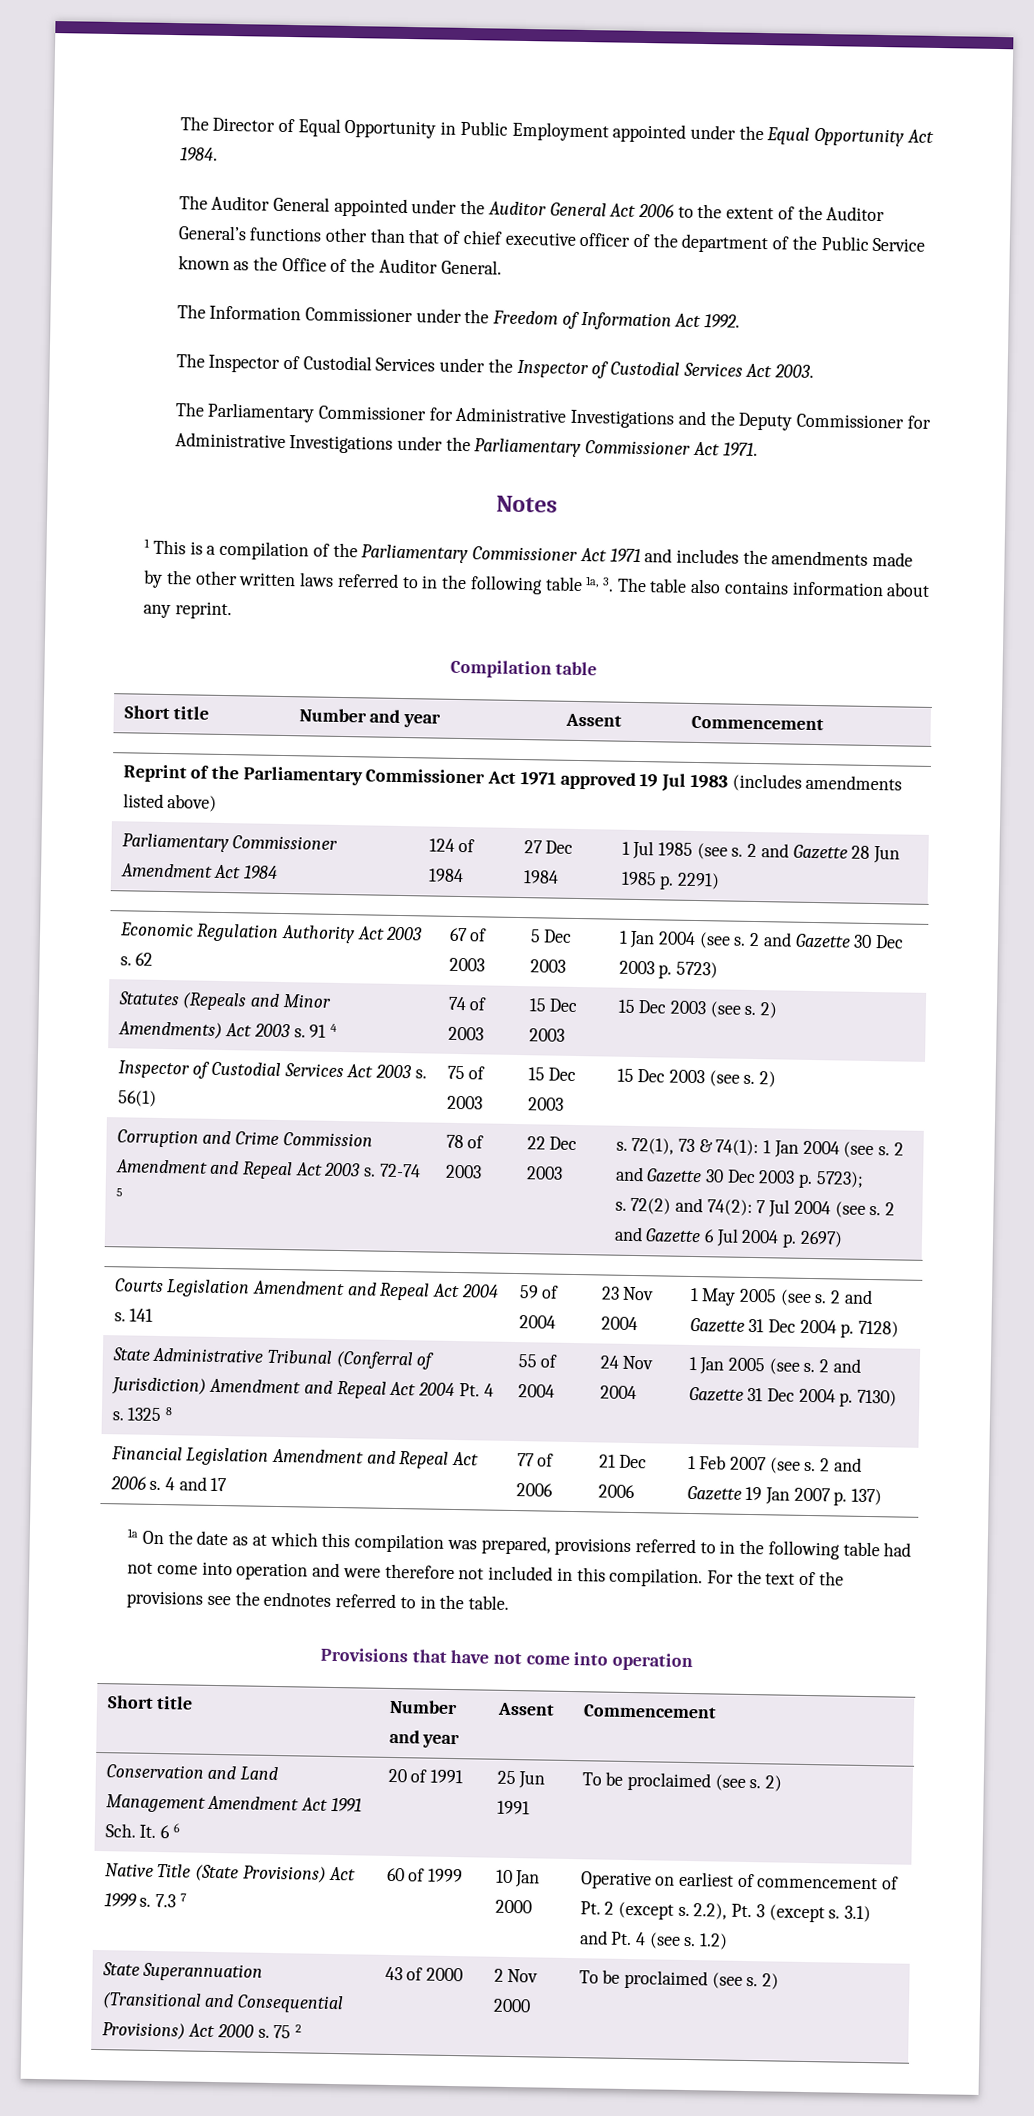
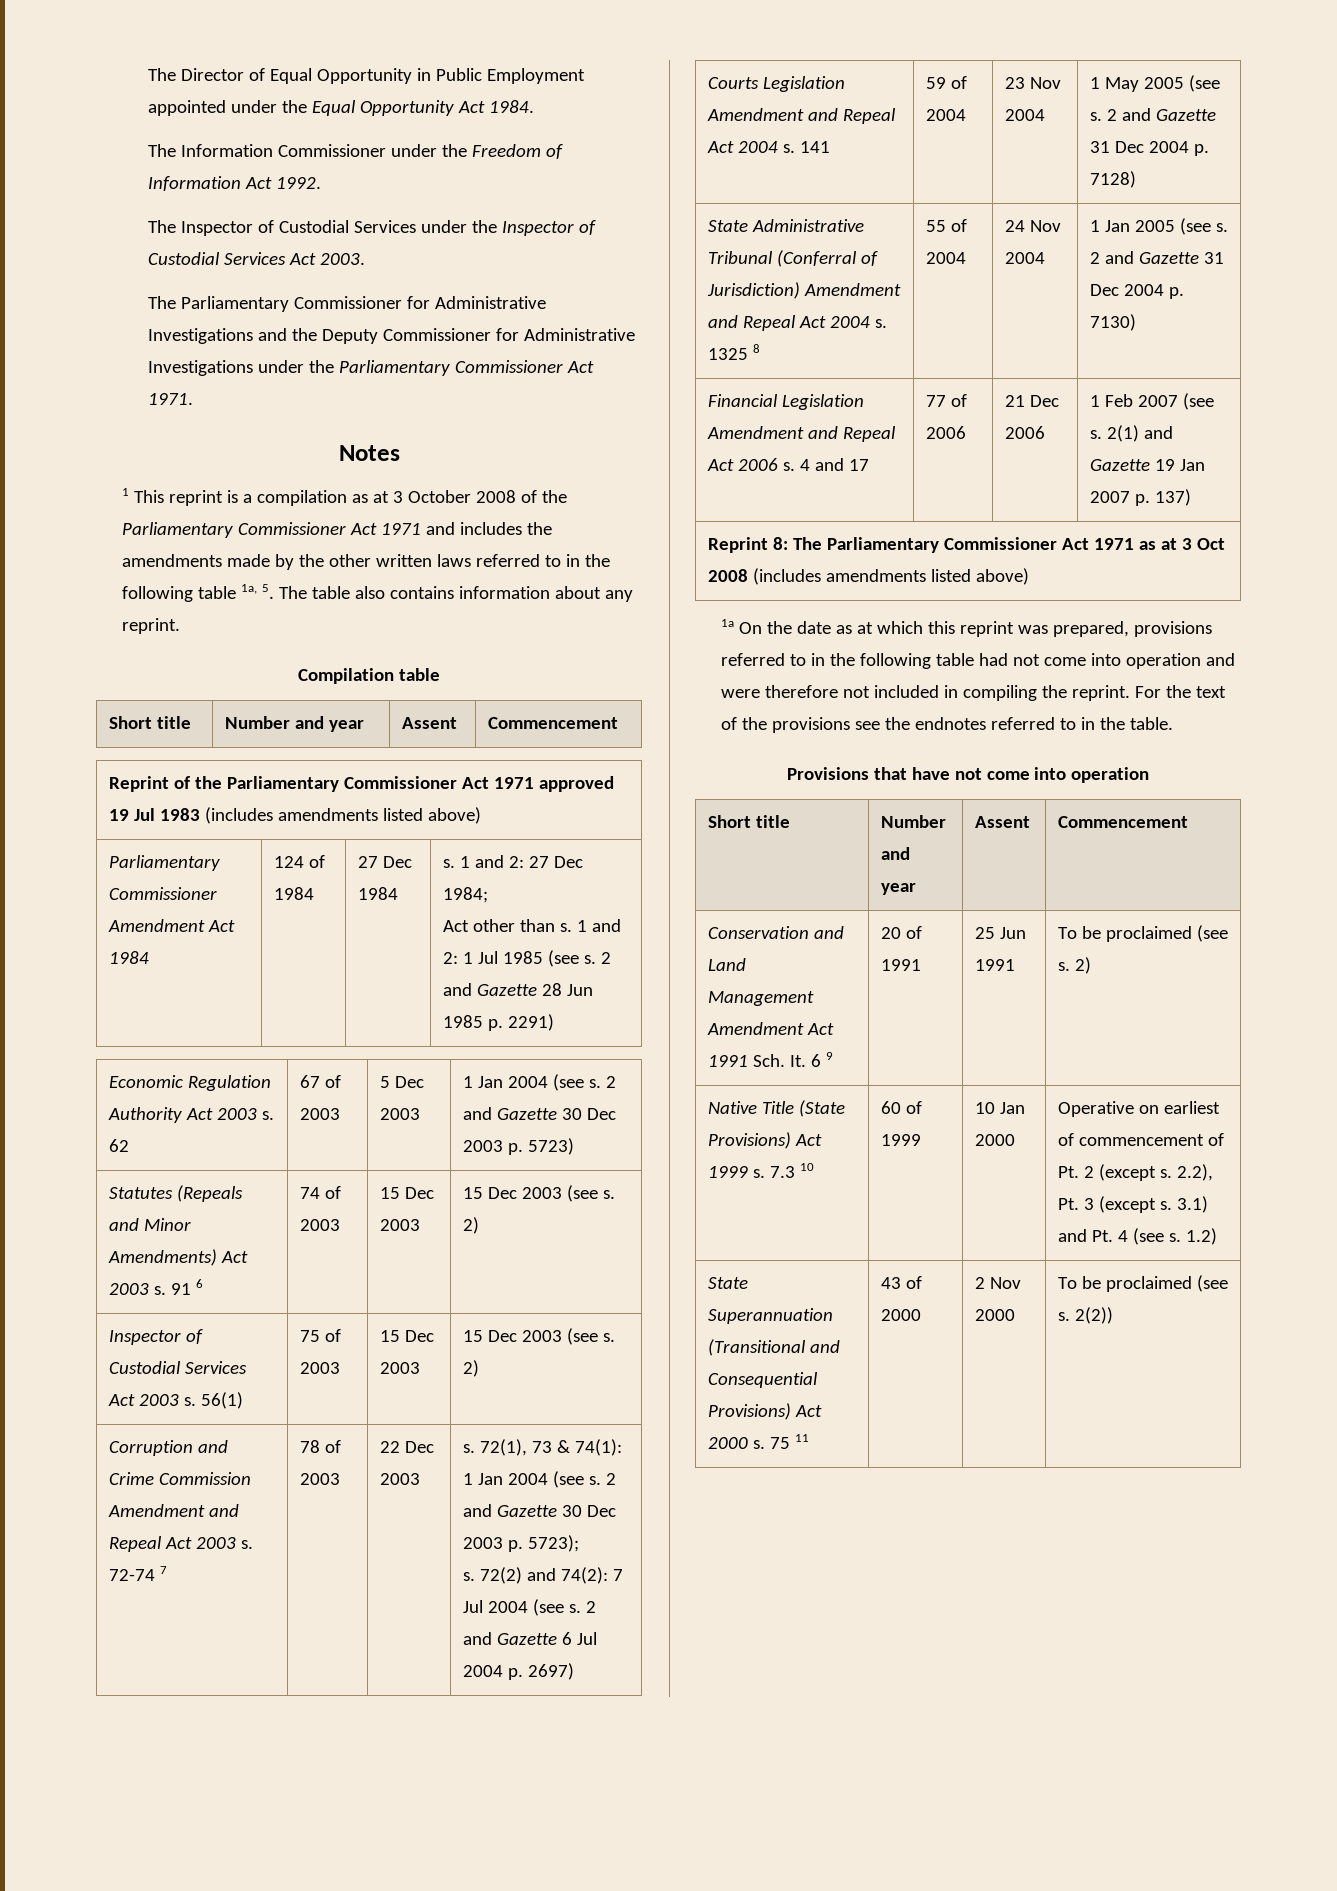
[178,195,886,222] [177,225,926,254] [177,255,502,275] // The Auditor General appointed under the Auditor General Act 2006 to the extent of the Auditor General’s functions other than that of chief executive officer of the department of the Public Service known as the Office of the Auditor General. -> (535, 106) none
(186, 547) none -> [169,490,224,506] reprint
(310, 550) none -> [352,490,517,503] as at 3 October 2008
[601,577,614,592] 3. -> [262,584,275,599] 5.
(559, 877) none -> [443,855,583,868] [443,887,489,903] [443,919,621,932] [443,952,459,964] s. 1 and 2: 27 Dec 1984; // Act other than s. 1 and 2:
[330,1023,338,1032] 4 -> [195,1279,203,1288] 6
[115,1188,123,1197] 5 -> [160,1566,168,1574] 7
[458,1383,494,1397] Pt. 4 -> (870, 322) none
[820,1458,831,1472] 2 -> [1107,425,1140,442] 2(1)
(883, 1497) none -> [708,537,1225,553] [708,568,1029,585] // Reprint 8: The Parliamentary Commissioner Act 1971 as at 3 Oct 2008 (includes amendments listed above)
[354,1533,445,1553] compilation -> [960,621,1015,637] reprint
[576,1567,704,1588] this compilation. -> [963,685,1131,701] compiling the reprint.
[172,1823,180,1833] 6 -> [825,1052,833,1060] 9
[179,1893,187,1902] 7 -> [799,1163,814,1171] 10
[295,2024,303,2033] 2 -> [794,1434,809,1442] 11
[762,1973,780,1990] 2) -> [1075,1307,1114,1324] 2(2))

